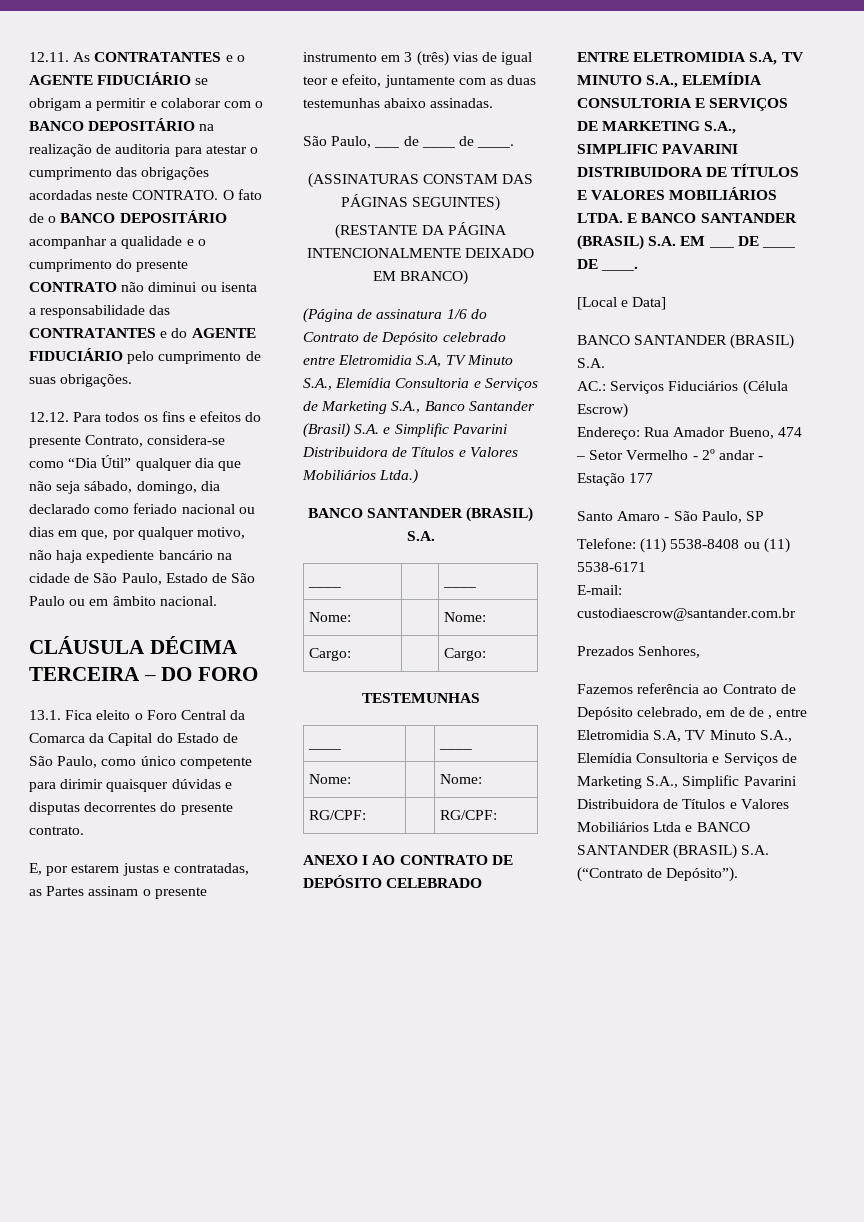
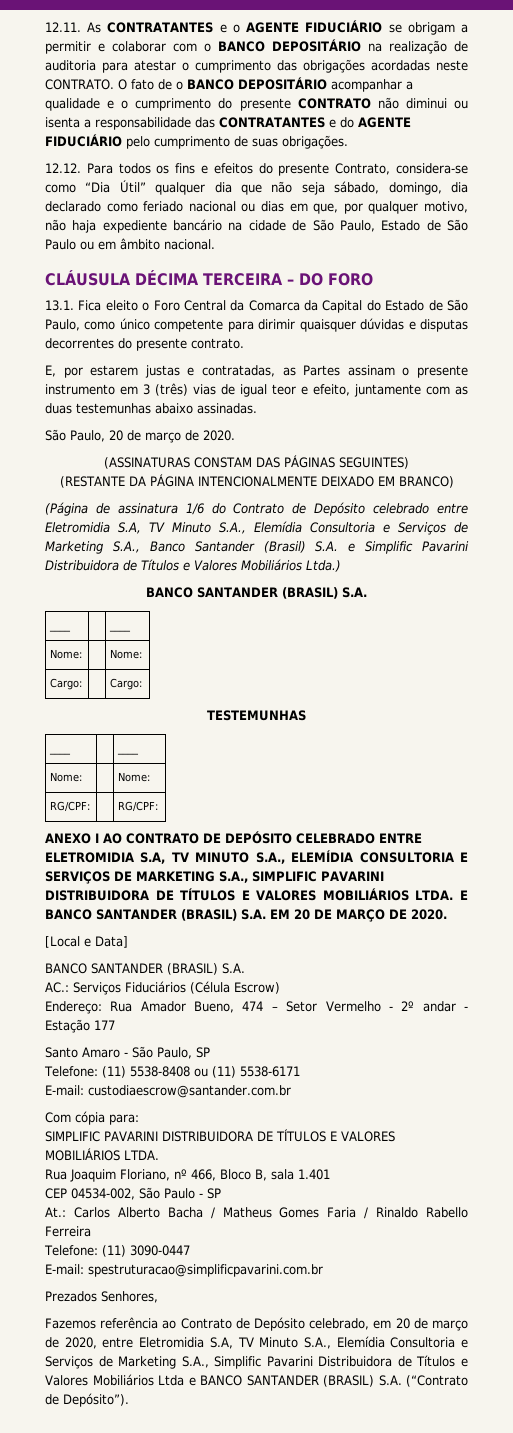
[374,146,400,148] [403,136,419,146] [421,146,455,148] [458,136,515,148] ___ de ____ de ____. -> [109,430,235,443] 20 de março de 2020.
[708,246,734,248] [737,236,759,246] [761,246,795,248] [577,259,639,271] ___ DE ____ DE ____. -> [294,909,447,922] 20 DE MARÇO DE 2020.
(796, 614) none -> [45,1111,139,1125] [45,1129,395,1142] [45,1148,159,1161] [45,1169,330,1182] [45,1187,221,1200] [45,1207,469,1219] [45,1226,91,1237] [44,1245,190,1257] [45,1264,323,1277] // Com cópia para: // SIMPLIFIC PAVARINI DISTRIBUIDORA DE TÍTULOS E VALORES MOBILIÁRIOS LTDA. // Rua Joaquim Floriano, nº 466, Bloco B, sala 1.401 // CEP 04534-002, São Paulo - SP // At.: Carlos Alberto Bacha / Matheus Gomes Faria / Rinaldo Rabello Ferreira // Telefone: (11) 3090-0447 // E-mail: spestruturacao@simplificpavarini.com.br
[729,707,772,719] de de , -> [395,1318,469,1331] [45,1337,97,1349] 20 de março de 2020,

